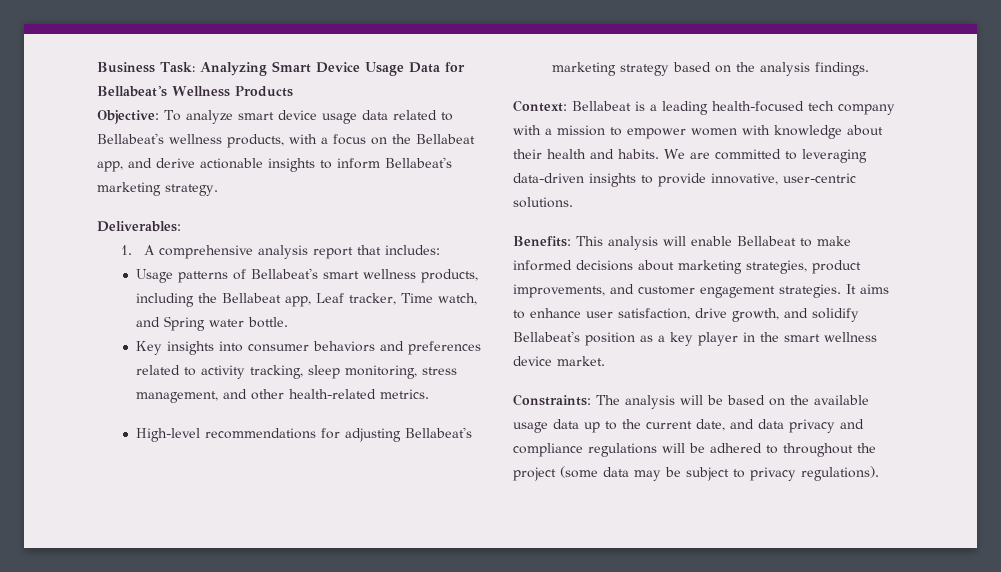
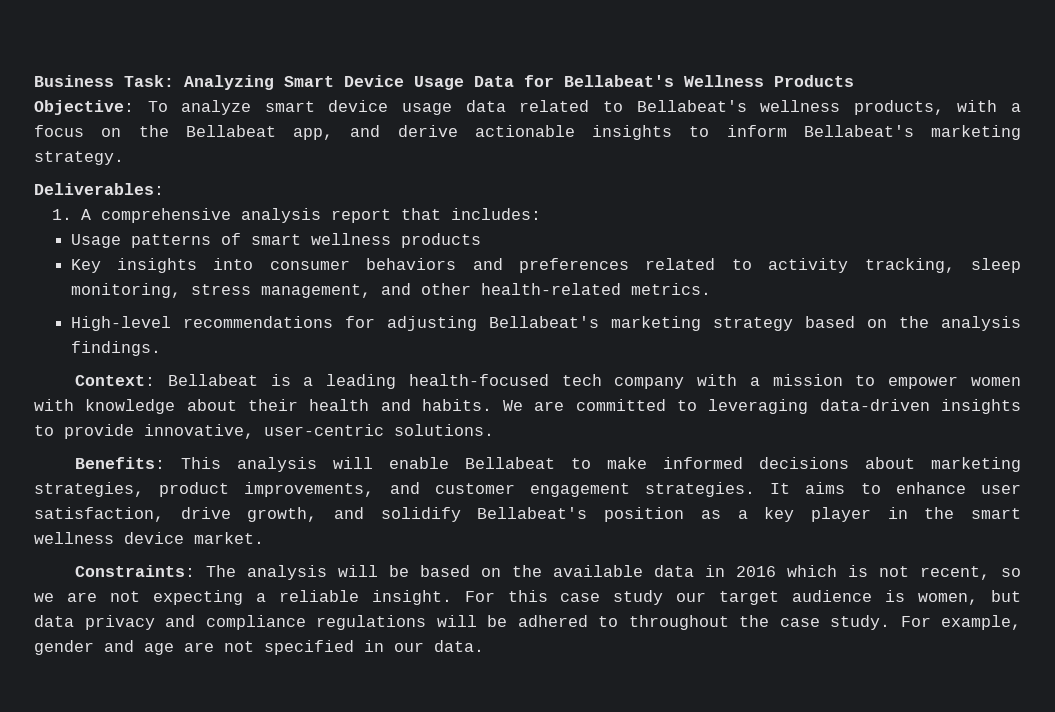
[251,268,479,283] [136,293,478,307] [136,316,289,331] Bellabeat's smart wellness products, including the Bellabeat app, Leaf tracker, Time watch, and Spring water bottle. -> [250,233,481,248] smart wellness products
[513,419,754,433] usage data up to the current date, and -> [654,565,1021,580] [34,590,1021,605] data in 2016 which is not recent, so we are not expecting a reliable insight. For this case study our target audience is women, but
[513,466,879,481] project (some data may be subject to privacy regulations). -> [779,615,1021,630] [34,640,484,655] case study. For example, gender and age are not specified in our data.

